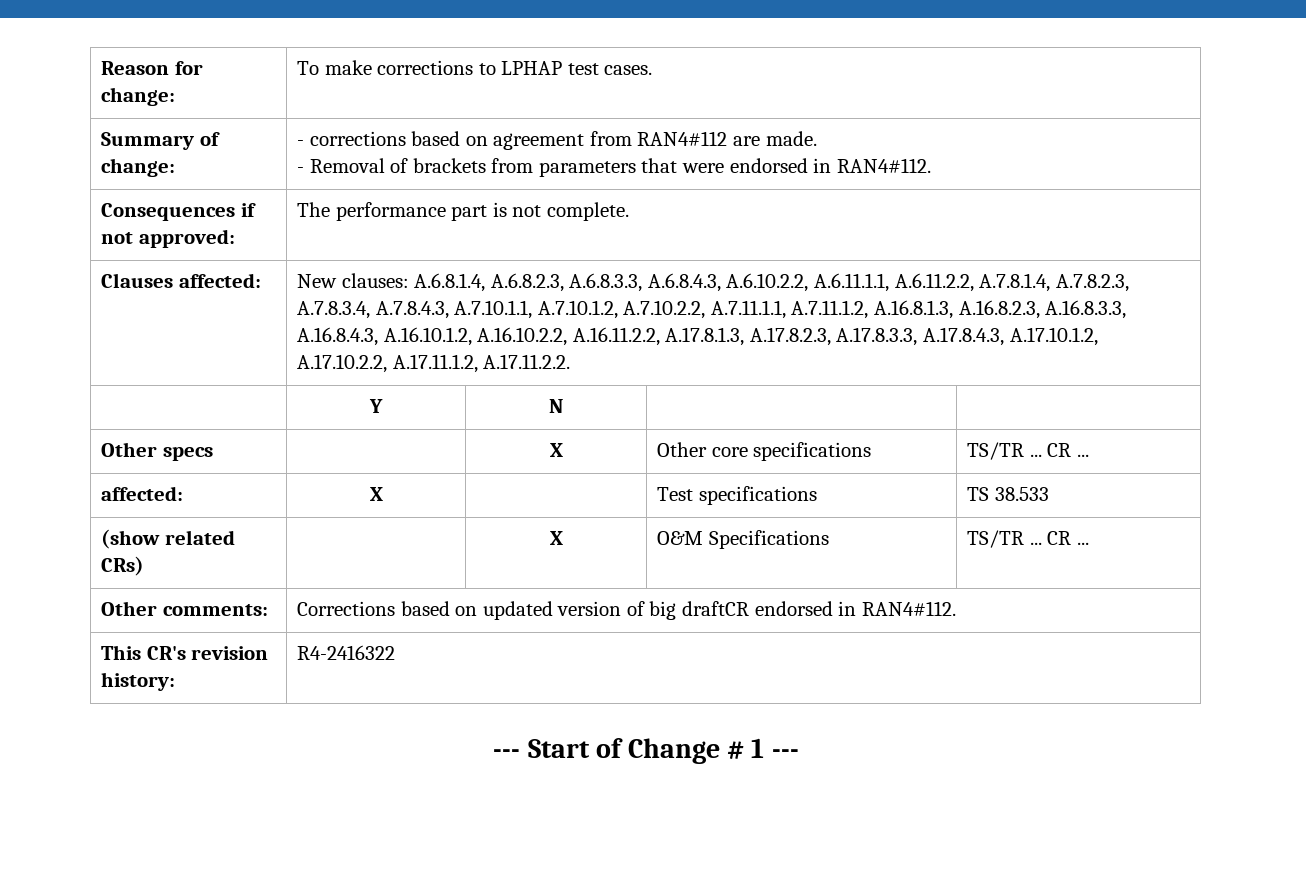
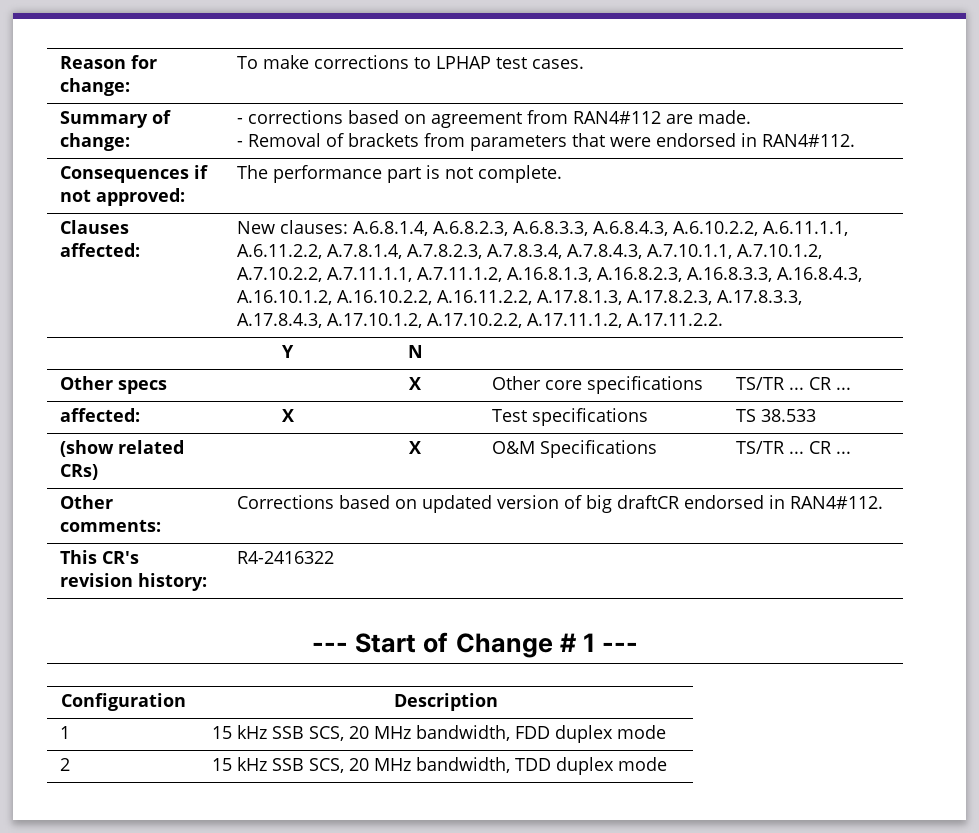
(799, 753) none -> [61,693,186,711] [394,693,498,711] [60,726,71,739] [212,725,667,743] [60,758,71,771] [212,757,668,775] // Configuration | Description // 1 | 15 kHz SSB SCS, 20 MHz bandwidth, FDD duplex mode // 2 | 15 kHz SSB SCS, 20 MHz bandwidth, TDD duplex mode

